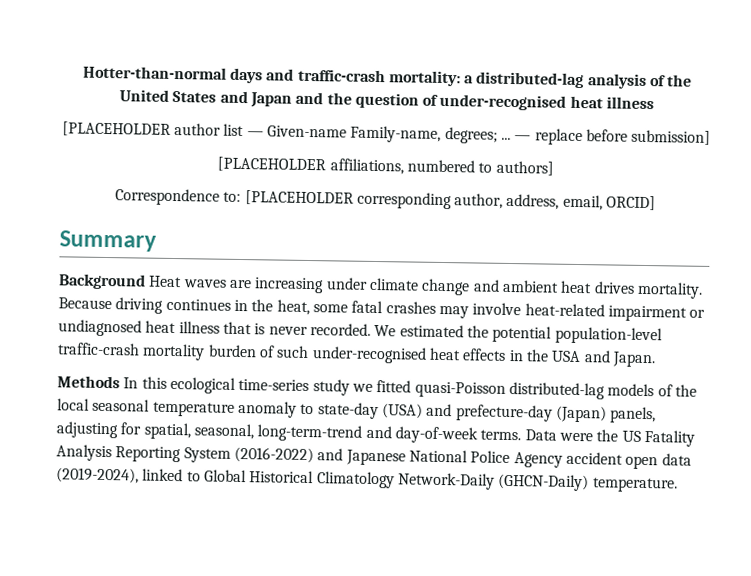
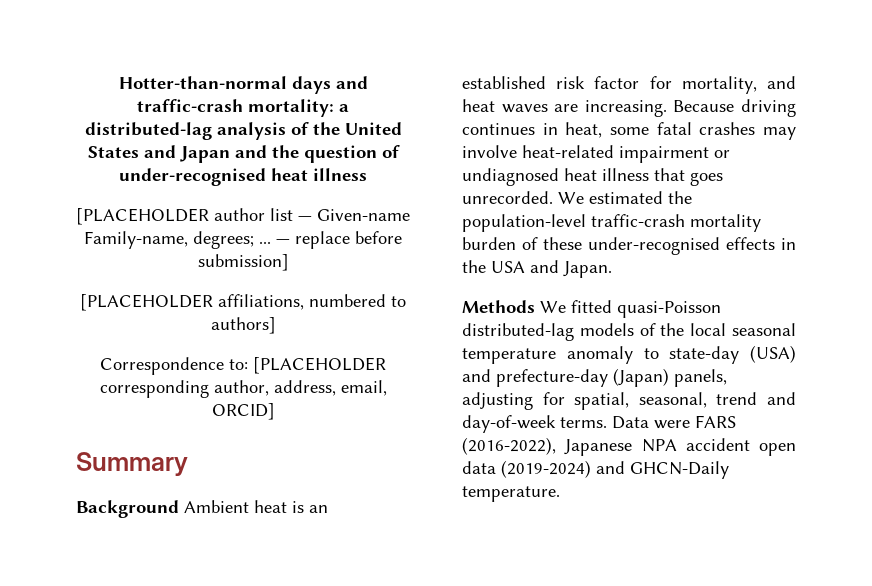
[148,275,703,299] Heat waves are increasing under climate change and ambient heat drives mortality. -> [184,500,328,513] [462,76,796,94] [462,99,667,117] Ambient heat is an established risk factor for mortality, and heat waves are increasing.
[251,299,274,312] the -> (558, 129) none
[254,323,371,336] is never recorded. -> [690,172,723,186] [462,191,553,204] goes unrecorded.
[492,325,553,343] potential -> (692, 197) none
[276,345,461,364] such under-recognised heat -> [543,237,720,255] these under-recognised
[123,376,373,396] In this ecological time-series study we -> [540,301,566,313] We
[257,424,363,442] long-term-trend -> [716,392,758,405] trend
[596,429,695,447] [56,444,692,470] [56,467,590,492] the US Fatality Analysis Reporting System (2016-2022) and Japanese National Police Agency accident open data (2019-2024), linked to Global Historical Climatology Network-Daily (GHCN-Daily) -> [695,415,736,428] [462,437,796,456] [462,460,729,479] FARS (2016-2022), Japanese NPA accident open data (2019-2024) and GHCN-Daily

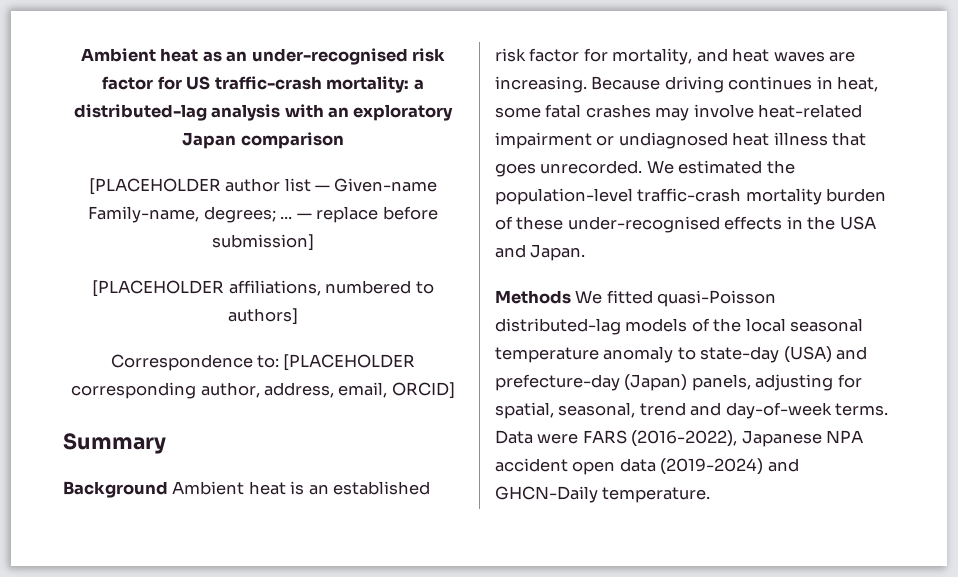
[118,76,368,94] Hotter-than-normal days and -> [80,48,446,65] [102,76,211,90] Ambient heat as an under-recognised risk factor for US
[290,122,402,135] [87,145,400,163] [119,168,367,186] of the United States and Japan and the question of under-recognised heat illness -> [284,104,454,121] [182,132,344,149] with an exploratory Japan comparison

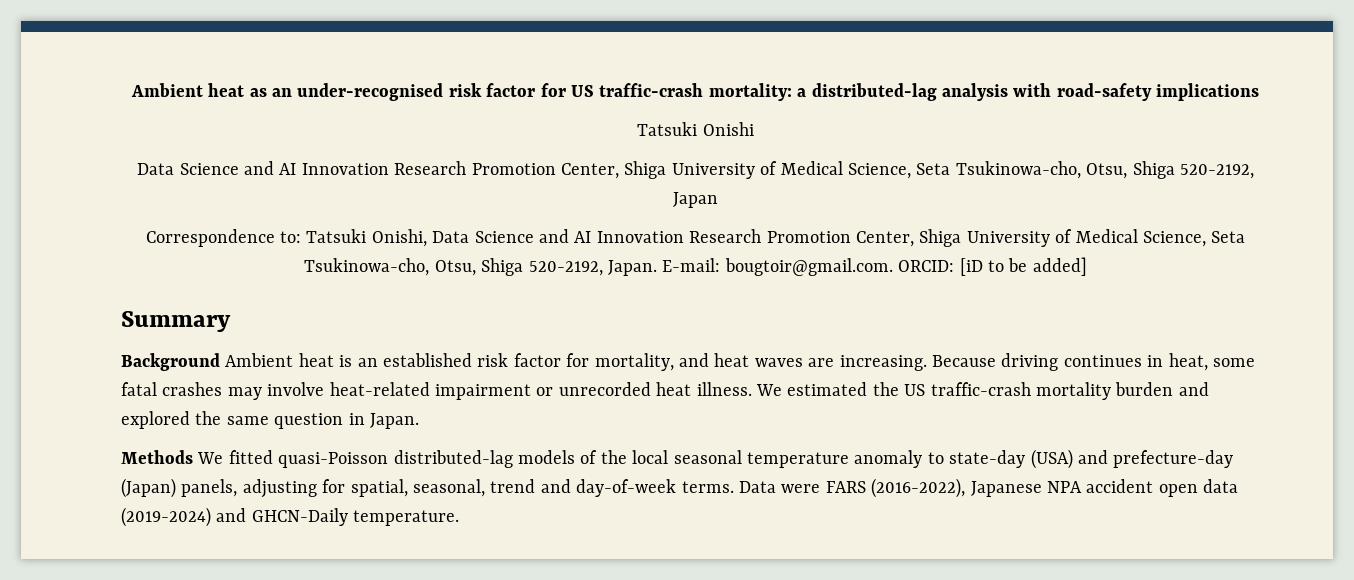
[327,104,454,121] [182,132,344,149] [88,178,438,195] [88,206,438,223] [212,234,314,251] [92,280,434,297] [228,308,298,325] [110,354,416,371] [71,382,455,399] an exploratory Japan comparison // [PLACEHOLDER author list — Given-name Family-name, degrees; ... — replace before submission] // [PLACEHOLDER affiliations, numbered to authors] // Correspondence to: [PLACEHOLDER corresponding author, address, email, ORCID] -> [1056,83,1260,101] [637,122,754,136] [137,161,1254,179] [673,192,718,208] [145,229,1246,247] [304,257,1087,276] road-safety implications // Tatsuki Onishi // Data Science and AI Innovation Research Promotion Center, Shiga University of Medical Science, Seta Tsukinowa-cho, Otsu, Shiga 520-2192, Japan // Correspondence to: Tatsuki Onishi, Data Science and AI Innovation Research Promotion Center, Shiga University of Medical Science, Seta Tsukinowa-cho, Otsu, Shiga 520-2192, Japan. E-mail: bougtoir@gmail.com. ORCID: [iD to be added]
[618,132,867,149] [495,160,643,177] undiagnosed heat illness that goes unrecorded. -> [558,382,752,396] unrecorded heat illness.
[495,188,633,205] population-level -> [904,384,926,396] US
[495,216,876,233] [495,244,526,258] of these under-recognised effects in the USA and -> [1178,382,1209,396] [121,411,365,429] and explored the same question in

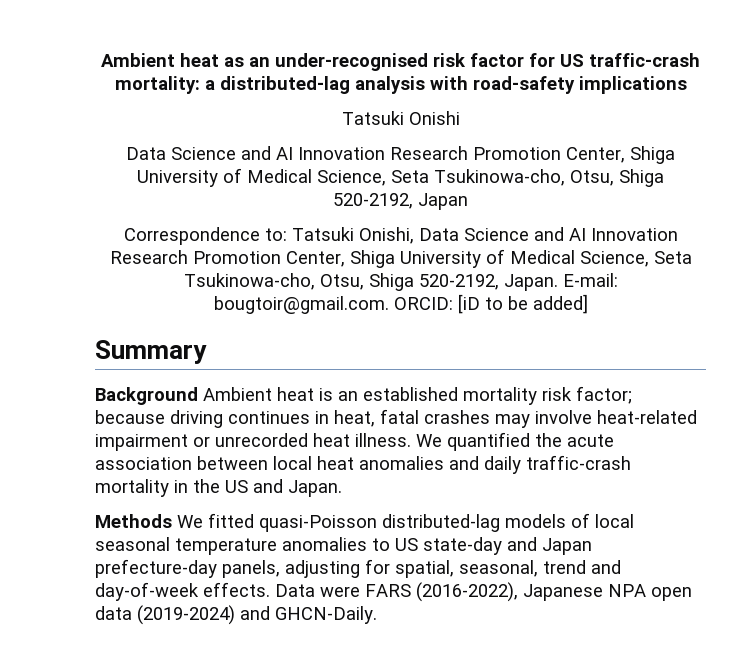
[477,353,996,371] risk factor for mortality, and heat waves are increasing. Because -> [463,386,632,405] [95,410,165,424] mortality risk factor; because
[1213,358,1255,367] some -> (375, 418) none
[787,382,1209,400] [121,411,365,429] estimated the US traffic-crash mortality burden and explored the same question in -> [447,432,614,451] [95,455,631,474] [95,479,283,497] quantified the acute association between local heat anomalies and daily traffic-crash mortality in the US and
[600,450,627,464] the -> (590, 520) none
[854,449,1234,469] [121,478,176,498] anomaly to state-day (USA) and prefecture-day (Japan) -> [282,537,592,555] [95,559,217,578] anomalies to US state-day and Japan prefecture-day
[681,481,734,493] terms. -> [203,582,270,597] effects.
[1086,479,1154,493] accident -> (646, 590) none
[251,508,460,526] GHCN-Daily temperature. -> [275,606,377,624] GHCN-Daily.

